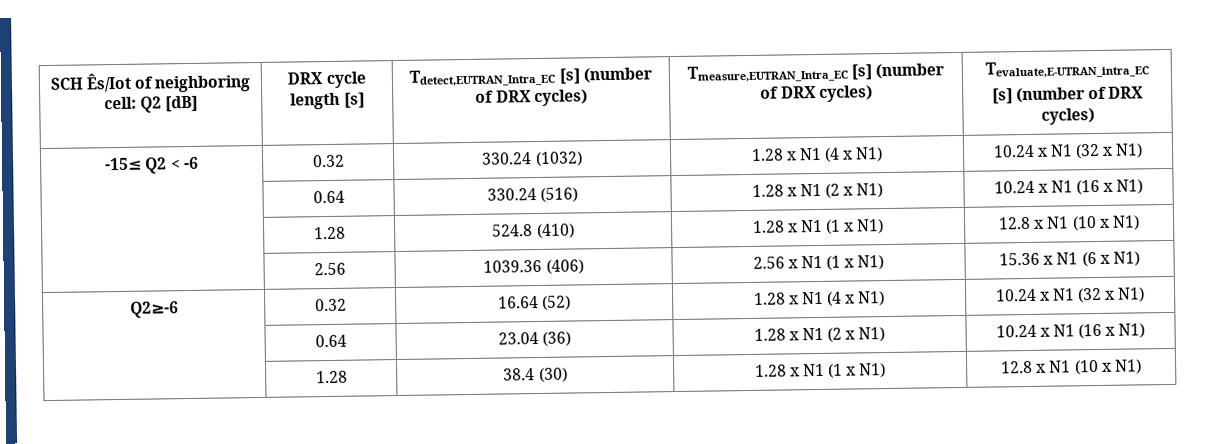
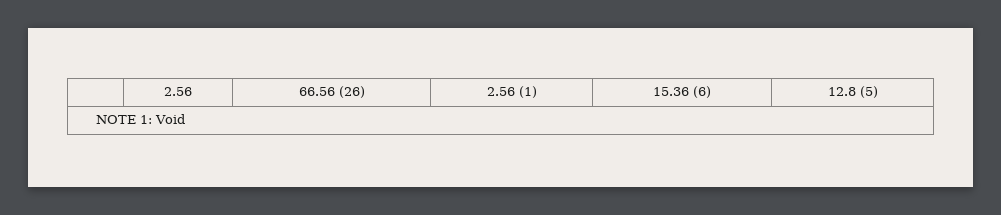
[49,72,252,93] [103,95,199,113] [287,71,367,89] [290,92,365,110] [409,67,653,87] [475,89,588,107] [686,63,945,83] [760,85,873,102] [984,60,1149,79] [991,86,1145,105] [1040,108,1095,125] [105,156,199,174] [312,154,345,168] [481,151,583,167] [750,147,884,162] [992,143,1144,159] [312,190,345,204] [486,187,579,202] [751,183,884,198] [993,179,1144,195] [313,226,346,240] [492,223,575,239] [751,219,885,234] [998,215,1140,231] SCH Ês/Iot of neighboring cell: Q2 [dB] | DRX cycle length [s] | Tdetect,EUTRAN_Intra_EC [s] (number of DRX cycles) | Tmeasure,EUTRAN_Intra_EC [s] (number of DRX cycles) | Tevaluate,E-UTRAN_intra_EC // [s] (number of DRX cycles) // -15≤ Q2 < -6 | 0.32 | 330.24 (1032) | 1.28 x N1 (4 x N1) | 10.24 x N1 (32 x N1) // | 0.64 | 330.24 (516) | 1.28 x N1 (2 x N1) | 10.24 x N1 (16 x N1) // | 1.28 | 524.8 (410) | 1.28 x N1 (1 x N1) | 12.8 x N1 (10 x N1) // -> (164, 91) none
[483,259,584,274] [752,255,885,270] [999,251,1140,267] [129,301,179,318] [314,298,347,312] [497,295,572,310] [753,291,886,306] [995,287,1146,303] [314,334,347,348] [497,331,572,346] [753,327,886,342] [995,323,1146,339] [315,370,348,384] [503,367,568,383] [754,363,887,378] [1001,359,1142,375] 1039.36 (406) | 2.56 x N1 (1 x N1) | 15.36 x N1 (6 x N1) // Q2≥-6 | 0.32 | 16.64 (52) | 1.28 x N1 (4 x N1) | 10.24 x N1 (32 x N1) // | 0.64 | 23.04 (36) | 1.28 x N1 (2 x N1) | 10.24 x N1 (16 x N1) // | 1.28 | 38.4 (30) | 1.28 x N1 (1 x N1) | 12.8 x N1 (10 x N1) -> [298,86,365,98] [486,86,537,98] [653,86,711,98] [827,86,878,98] [95,114,185,124] 66.56 (26) | 2.56 (1) | 15.36 (6) | 12.8 (5) // NOTE 1: Void

